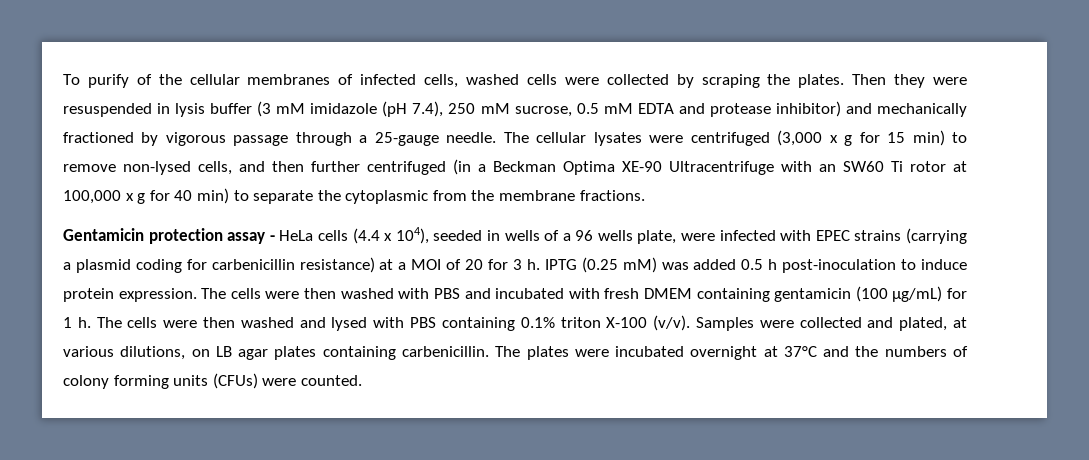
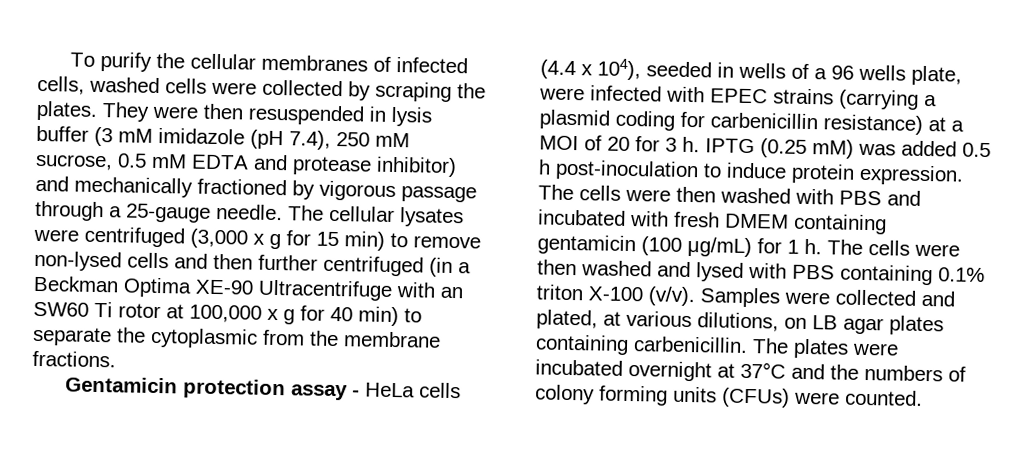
[136,74,152,85] of -> (152, 61) none
[852,74,968,88] Then they were -> [102,102,244,122] They were then
[198,161,232,175] cells, -> [127,252,169,269] cells

